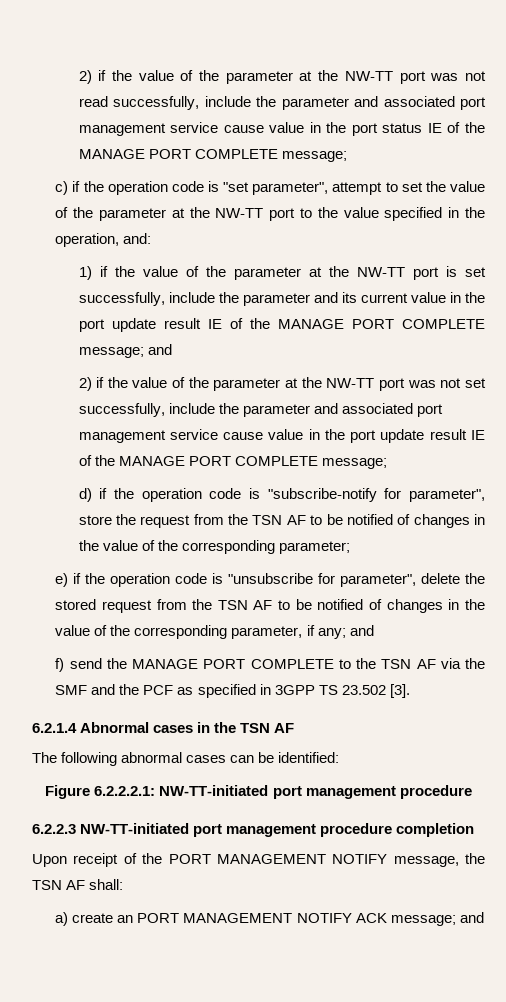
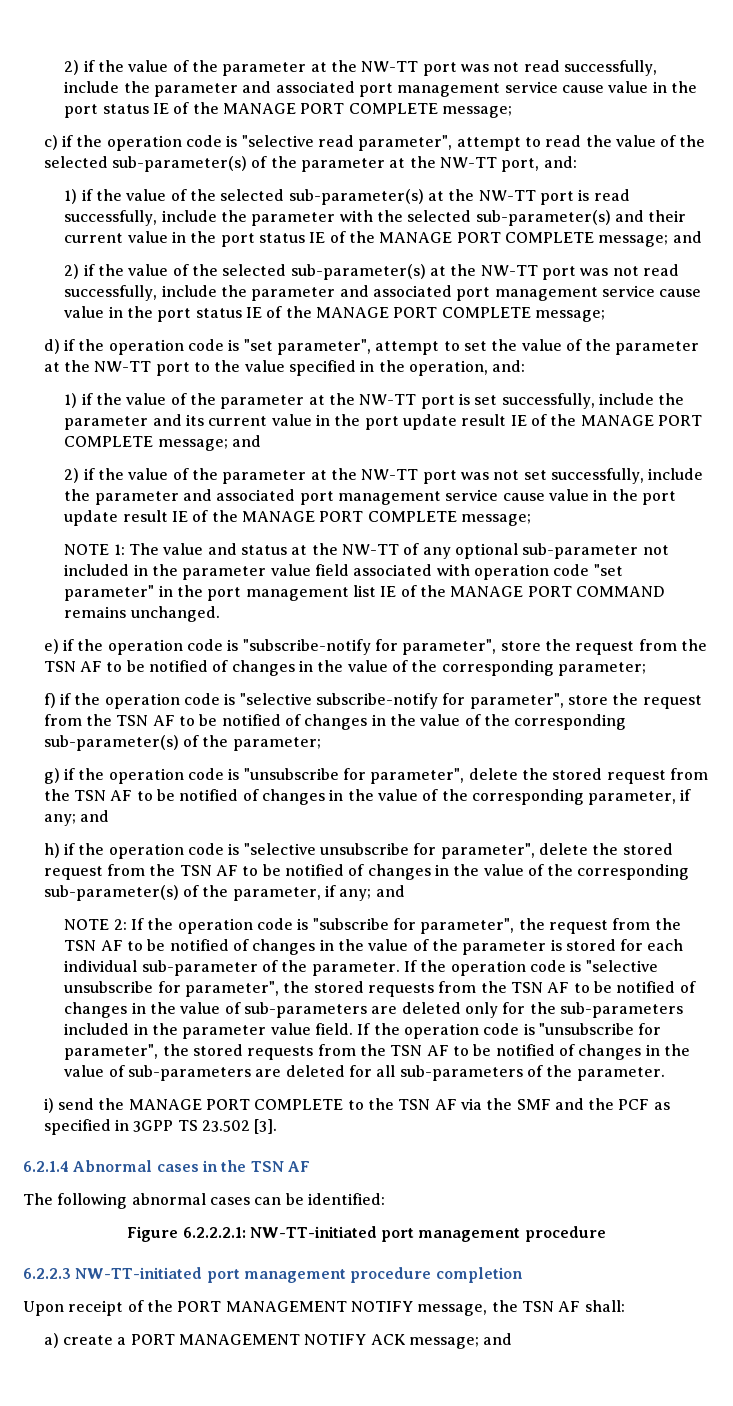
(219, 186) none -> [241,135,706,151] [43,156,577,172] [64,189,630,205] [64,210,687,226] [64,231,702,247] [64,264,679,280] [64,285,702,301] [64,306,605,322] [43,339,240,355] "selective read parameter", attempt to read the value of the selected sub-parameter(s) of the parameter at the NW-TT port, and: // 1) if the value of the selected sub-parameter(s) at the NW-TT port is read successfully, include the parameter with the selected sub-parameter(s) and their current value in the port status IE of the MANAGE PORT COMPLETE message; and // 2) if the value of the selected sub-parameter(s) at the NW-TT port was not read successfully, include the parameter and associated port management service cause value in the port status IE of the MANAGE PORT COMPLETE message; // d) if the operation code is
[78,488,92,502] d) -> [64,543,669,559] [64,564,623,580] [64,585,665,601] [64,606,220,622] [43,639,59,654] NOTE 1: The value and status at the NW-TT of any optional sub-parameter not included in the parameter value field associated with operation code "set parameter" in the port management list IE of the MANAGE PORT COMMAND remains unchanged. // e)
[55,573,69,587] e) -> [43,693,702,709] [43,714,627,730] [43,735,321,751] [43,768,60,784] f) if the operation code is "selective subscribe-notify for parameter", store the request from the TSN AF to be notified of changes in the value of the corresponding sub-parameter(s) of the parameter; // g)
[55,658,65,672] f) -> [43,843,673,859] [43,864,690,880] [43,885,405,901] [64,918,681,934] [64,939,684,955] [64,960,658,976] [64,981,696,997] [64,1002,683,1018] [64,1023,662,1039] [64,1044,690,1060] [64,1065,665,1081] [43,1098,54,1113] h) if the operation code is "selective unsubscribe for parameter", delete the stored request from the TSN AF to be notified of changes in the value of the corresponding sub-parameter(s) of the parameter, if any; and // NOTE 2: If the operation code is "subscribe for parameter", the request from the TSN AF to be notified of changes in the value of the parameter is stored for each individual sub-parameter of the parameter. If the operation code is "selective unsubscribe for parameter", the stored requests from the TSN AF to be notified of changes in the value of sub-parameters are deleted only for the sub-parameters included in the parameter value field. If the operation code is "unsubscribe for parameter", the stored requests from the TSN AF to be notified of changes in the value of sub-parameters are deleted for all sub-parameters of the parameter. // i)
[117,915,134,923] an -> [117,1337,127,1345] a

